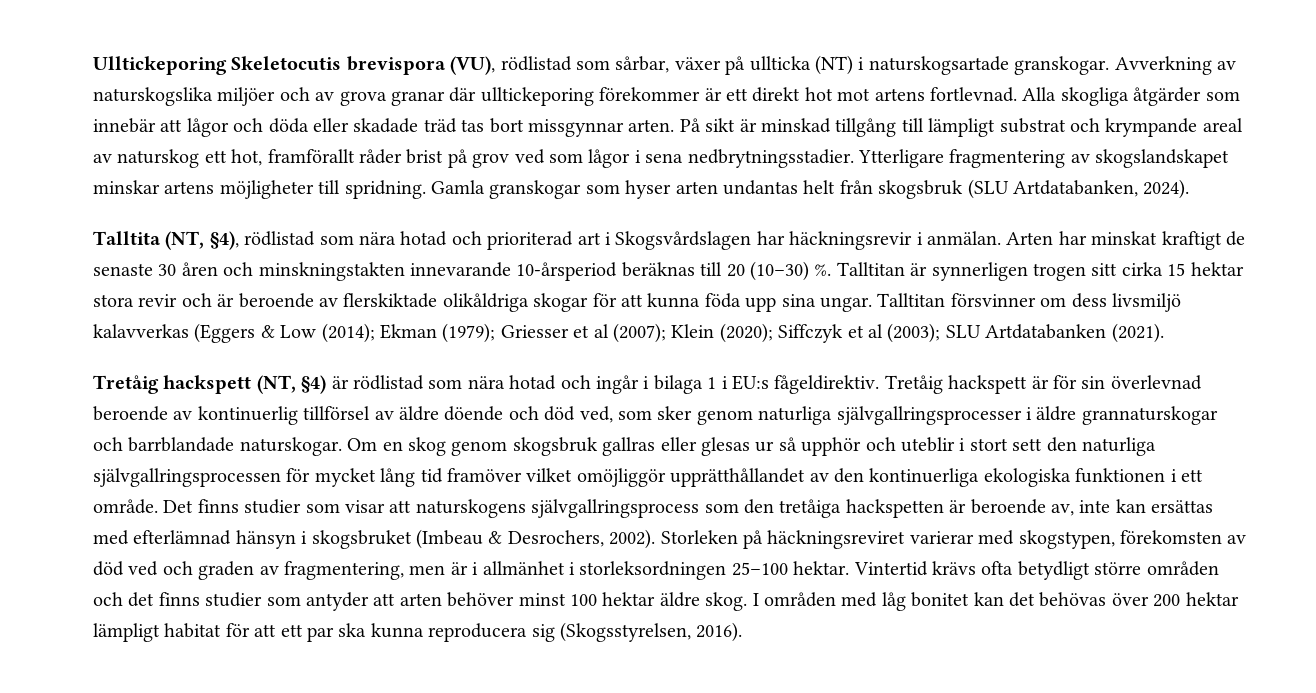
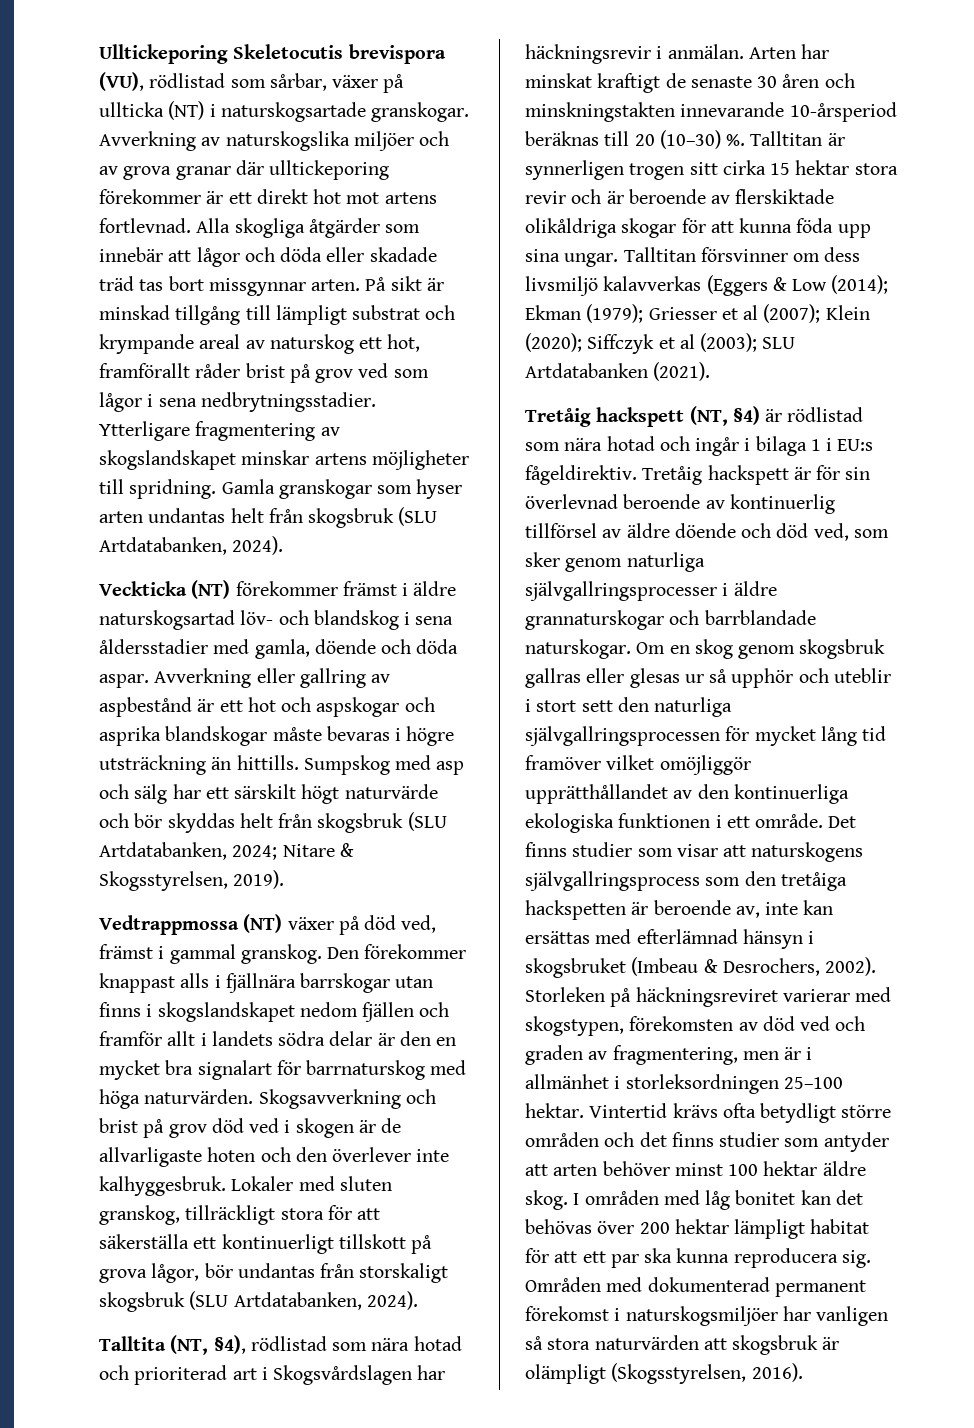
(1190, 189) none -> [99,580,457,599] [99,610,454,630] [99,639,459,659] [99,668,391,688] [99,697,435,717] [99,726,455,746] [99,755,465,775] [99,784,438,804] [99,812,447,833] [99,842,354,860] [99,870,285,891] [99,914,437,935] [99,944,467,964] [99,973,434,993] [99,1002,450,1022] [99,1031,457,1046] [99,1060,467,1080] [99,1089,436,1109] [99,1118,402,1138] [99,1147,450,1167] [99,1176,392,1196] [99,1205,381,1225] [99,1234,433,1254] [99,1263,449,1283] [99,1291,418,1312] // Veckticka (NT) förekommer främst i äldre naturskogsartad löv- och blandskog i sena åldersstadier med gamla, döende och döda aspar. Avverkning eller gallring av aspbestånd är ett hot och aspskogar och asprika blandskogar måste bevaras i högre utsträckning än hittills. Sumpskog med asp och sälg har ett särskilt högt naturvärde och bör skyddas helt från skogsbruk (SLU Artdatabanken, 2024; Nitare & Skogsstyrelsen, 2019). // Vedtrappmossa (NT) växer på död ved, främst i gammal granskog. Den förekommer knappast alls i fjällnära barrskogar utan finns i skogslandskapet nedom fjällen och framför allt i landets södra delar är den en mycket bra signalart för barrnaturskog med höga naturvärden. Skogsavverkning och brist på grov död ved i skogen är de allvarligaste hoten och den överlever inte kalhyggesbruk. Lokaler med sluten granskog, tillräckligt stora för att säkerställa ett kontinuerligt tillskott på grova lågor, bör undantas från storskaligt skogsbruk (SLU Artdatabanken, 2024).
[531,624,555,642] sig -> [841,1250,871,1268] [525,1277,866,1297] [525,1306,889,1326] [525,1335,840,1355] [525,1364,606,1384] sig. Områden med dokumenterad permanent förekomst i naturskogsmiljöer har vanligen så stora naturvärden att skogsbruk är olämpligt

